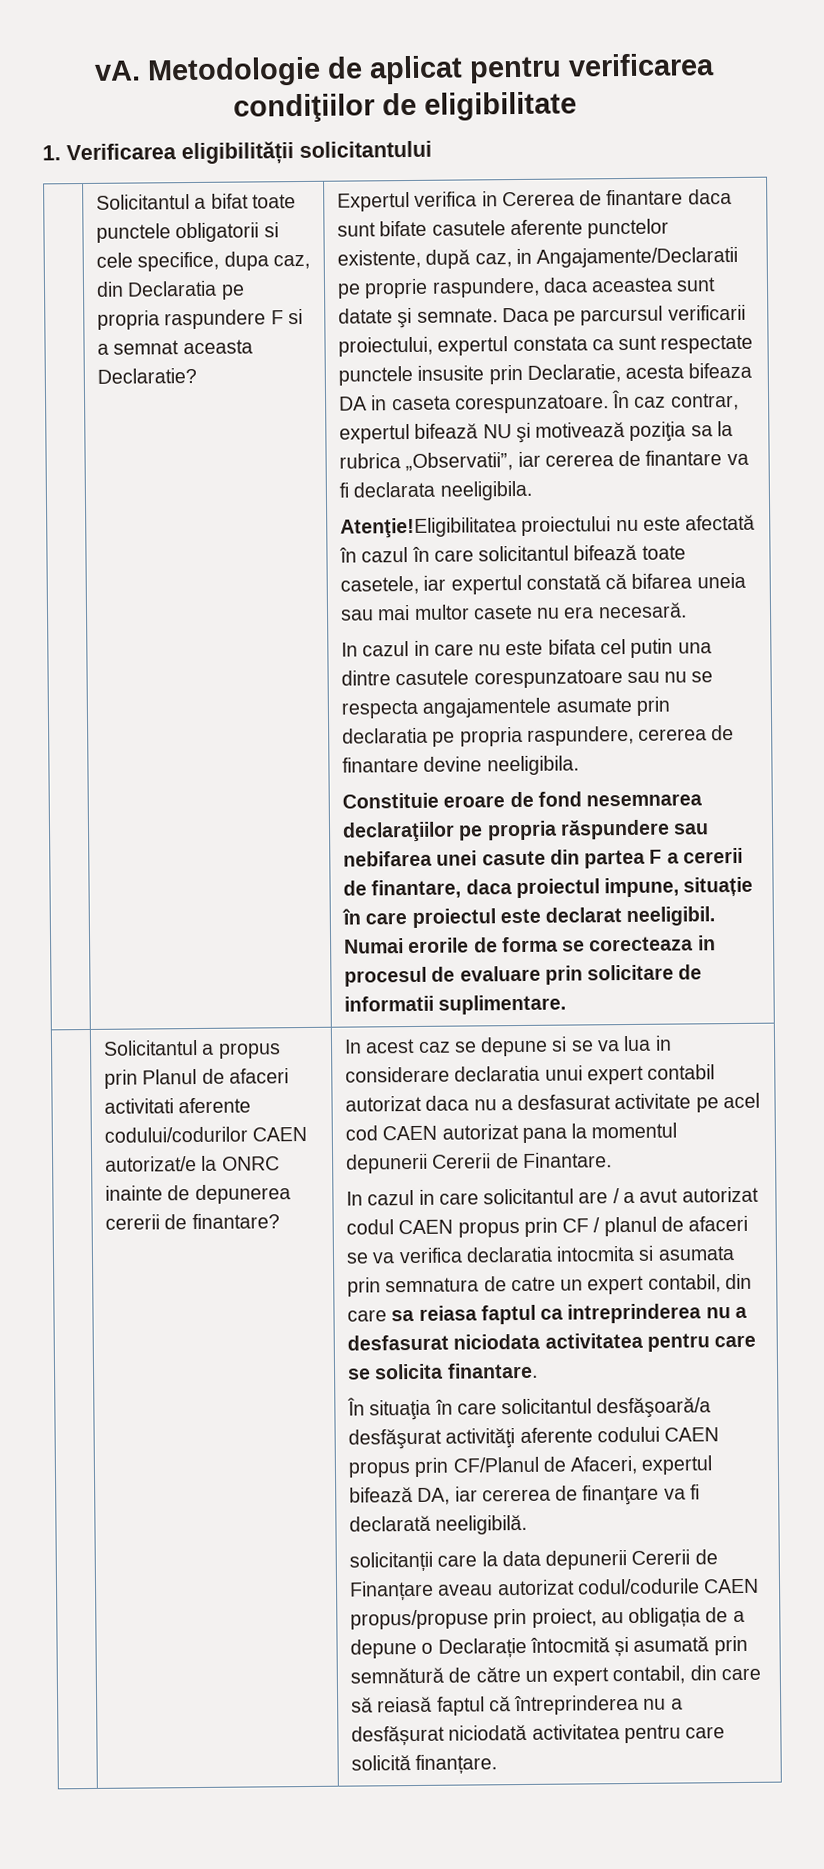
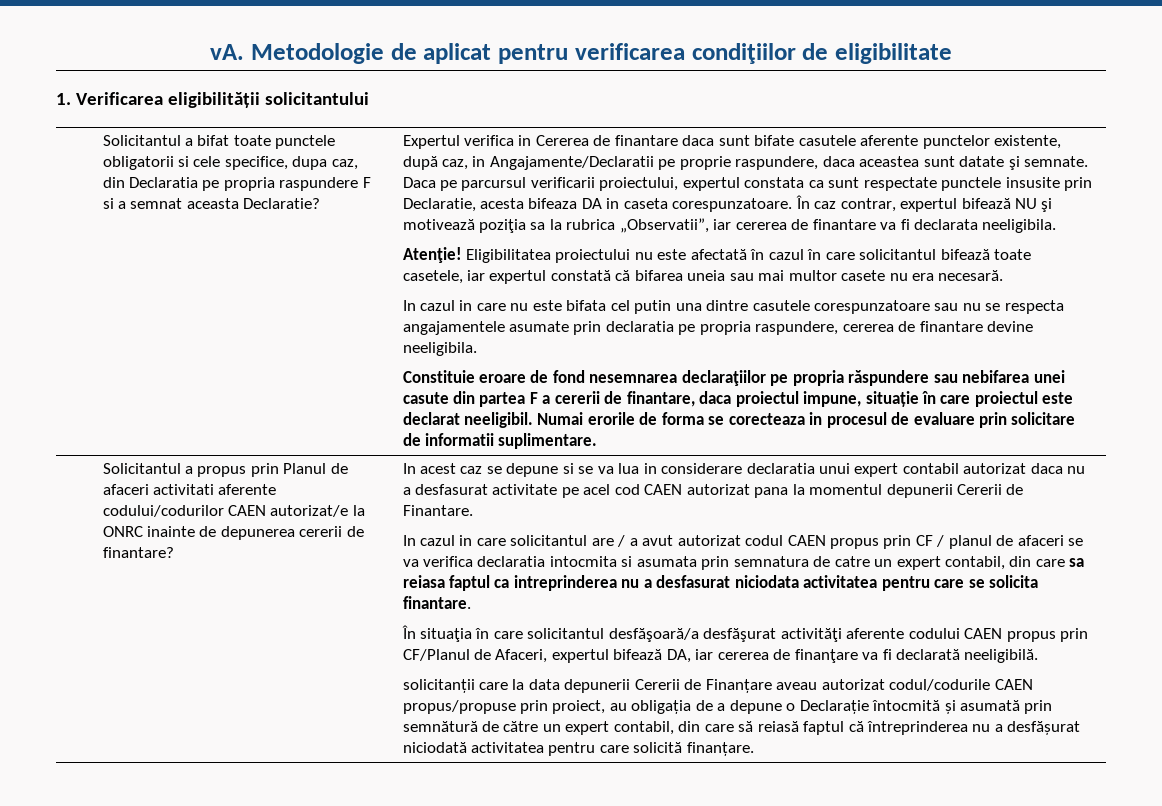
[340,517,518,539] Atenţie!Eligibilitatea -> [402,247,551,263] Atenţie! Eligibilitatea

